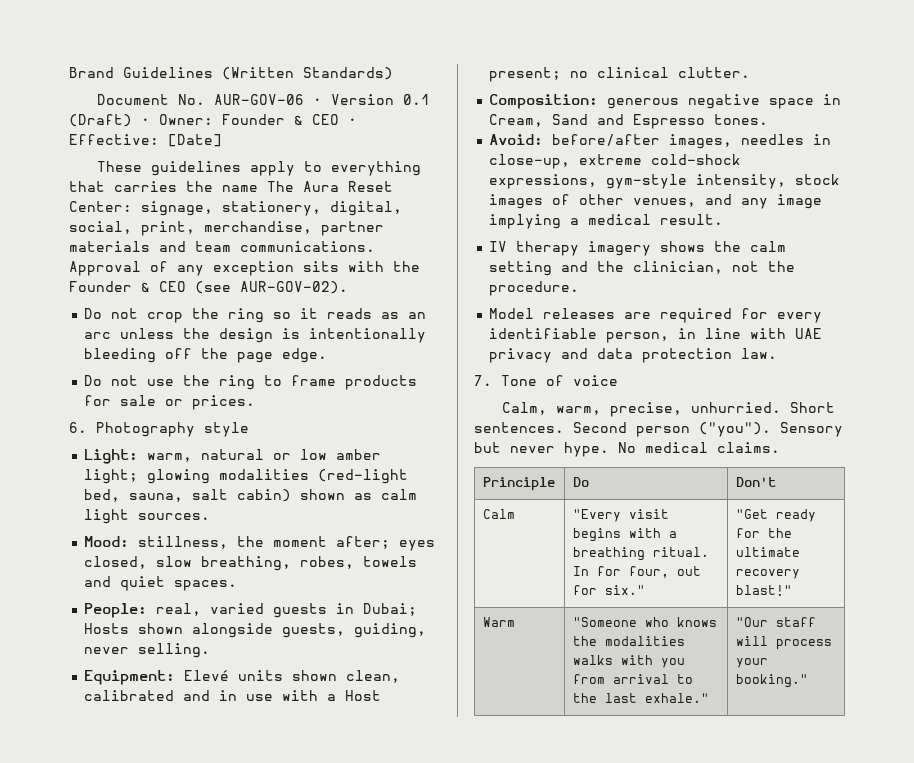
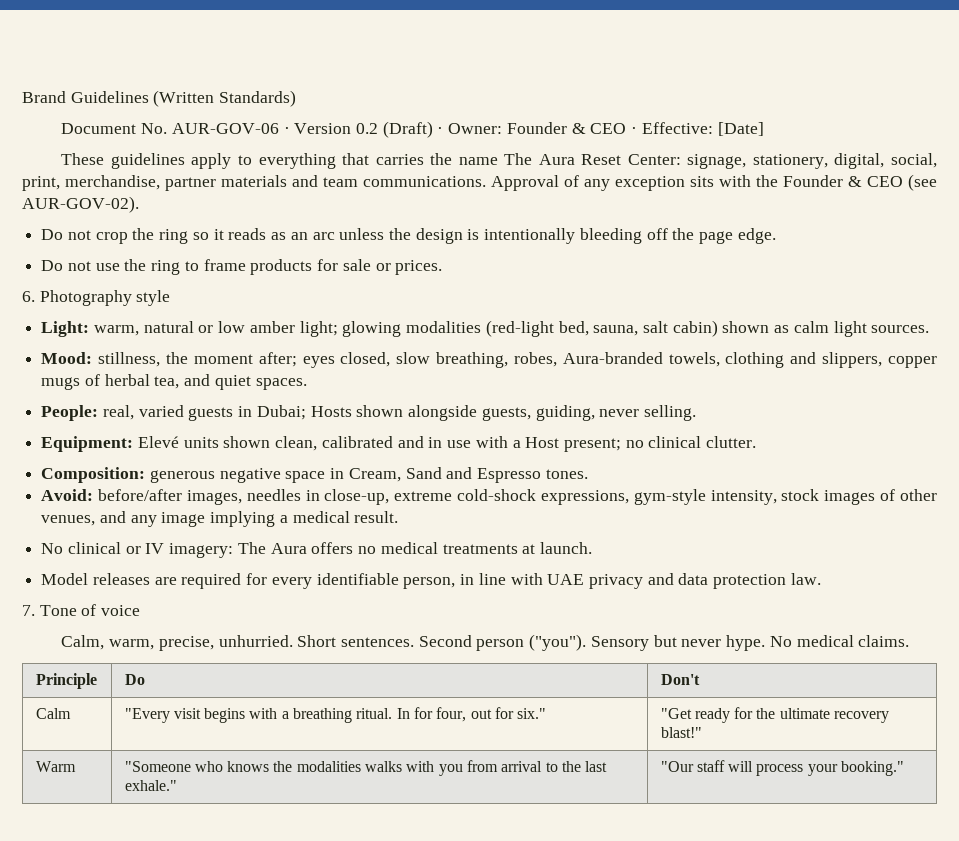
[402,94,430,105] 0.1 -> [356,123,379,134] 0.2
[363,556,418,567] towels -> [562,352,938,368] [41,374,180,390] Aura-branded towels, clothing and slippers, copper mugs of herbal tea,
[489,241,787,256] [489,261,796,276] [489,281,580,296] IV therapy imagery shows the calm setting and the clinician, not the procedure. -> [41,542,592,558] No clinical or IV imagery: The Aura offers no medical treatments at launch.

